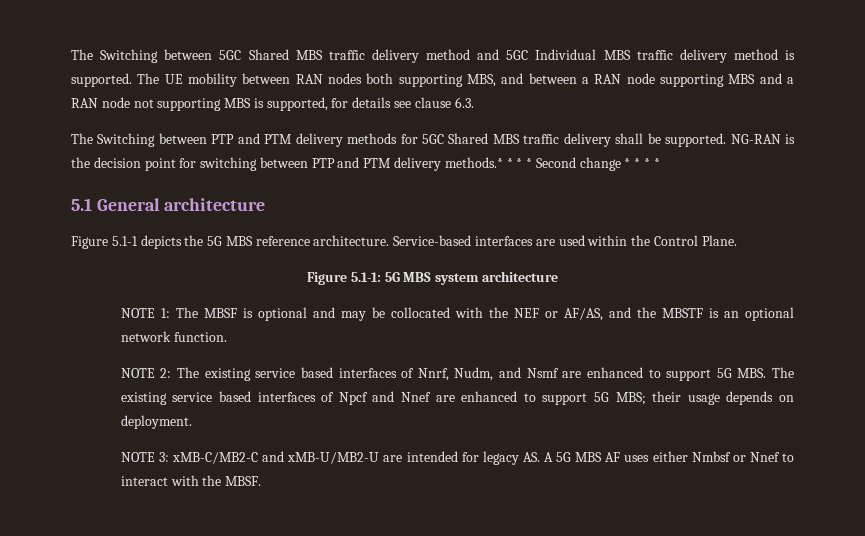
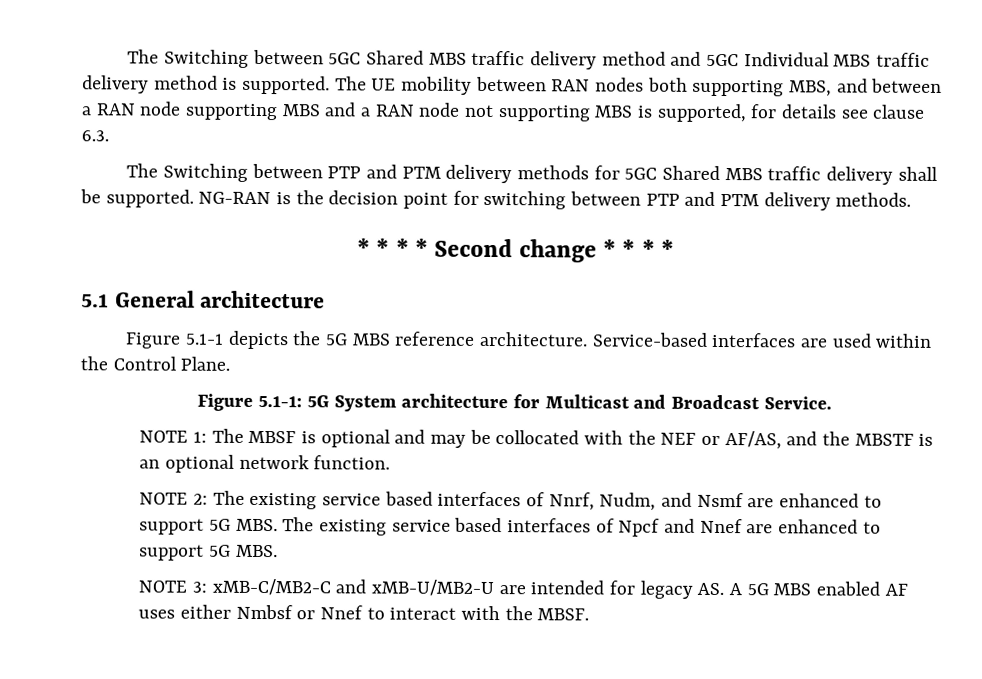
[444,157,503,168] methods.* -> [835,192,912,207] [357,238,371,257] methods. // *
[403,271,558,285] MBS system architecture -> [333,393,832,412] System architecture for Multicast and Broadcast Service.
[615,391,794,405] [120,415,192,429] MBS; their usage depends on deployment. -> [235,544,278,558] MBS.
(603, 457) none -> [816,581,881,596] enabled

